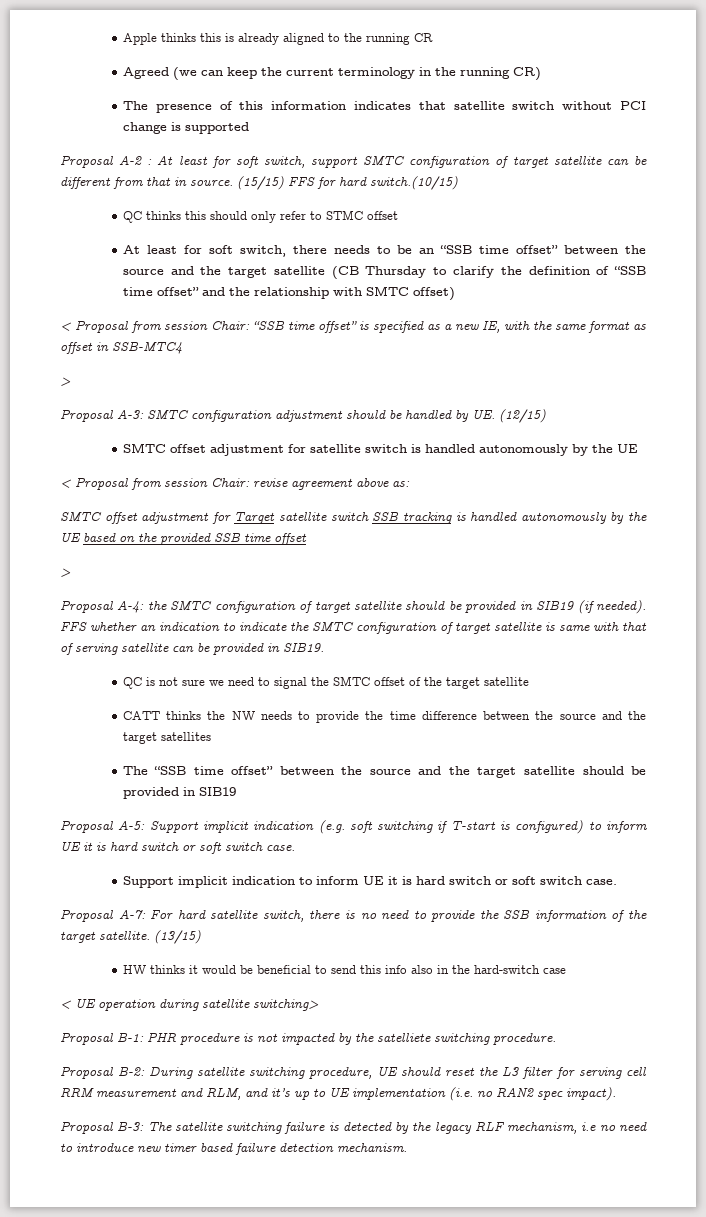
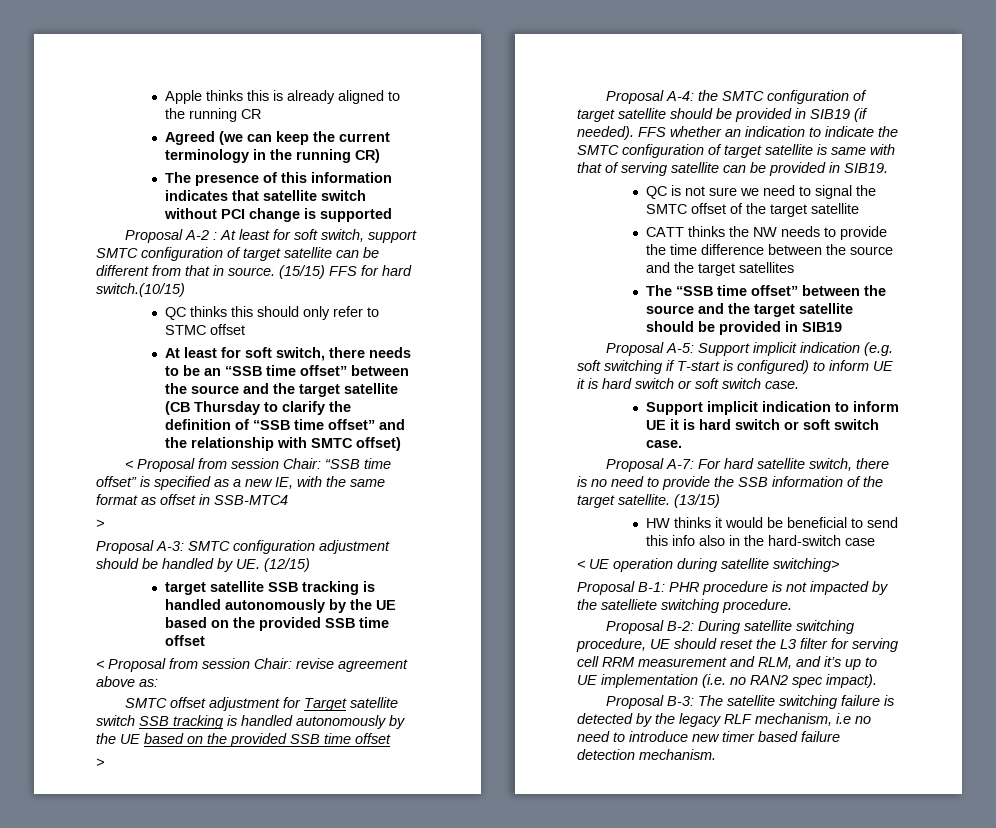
[122,443,638,456] SMTC offset adjustment for satellite switch is handled autonomously by the UE -> [165,581,376,595] [165,599,397,613] [165,617,390,631] [165,635,206,646] target satellite SSB tracking is handled autonomously by the UE based on the provided SSB time offset

